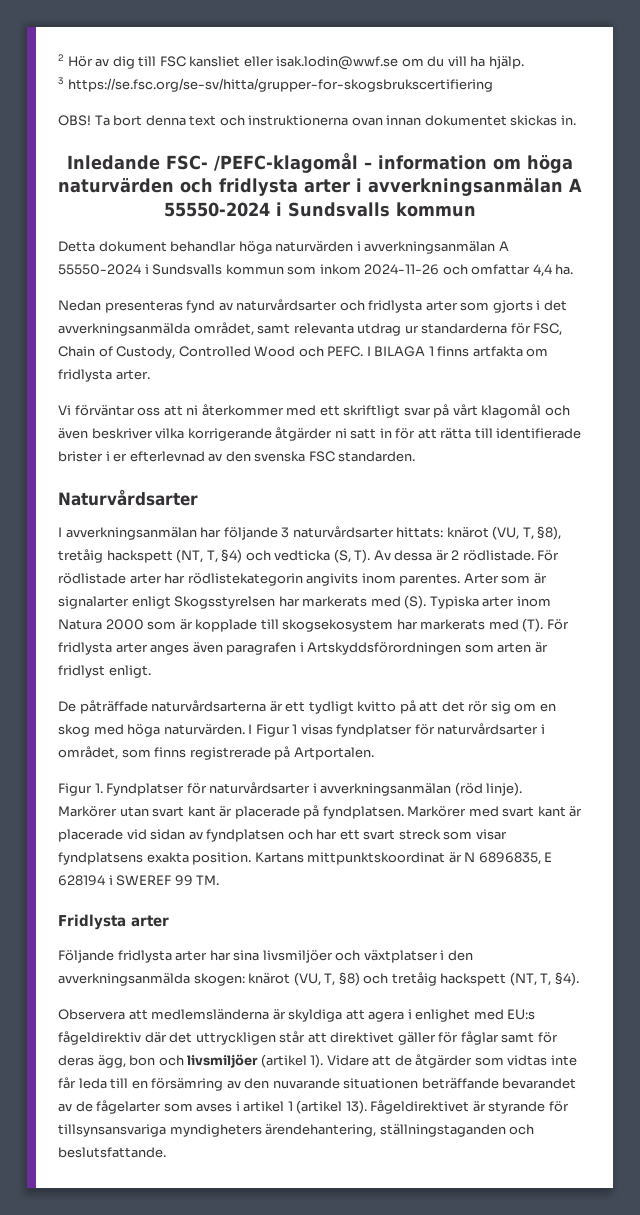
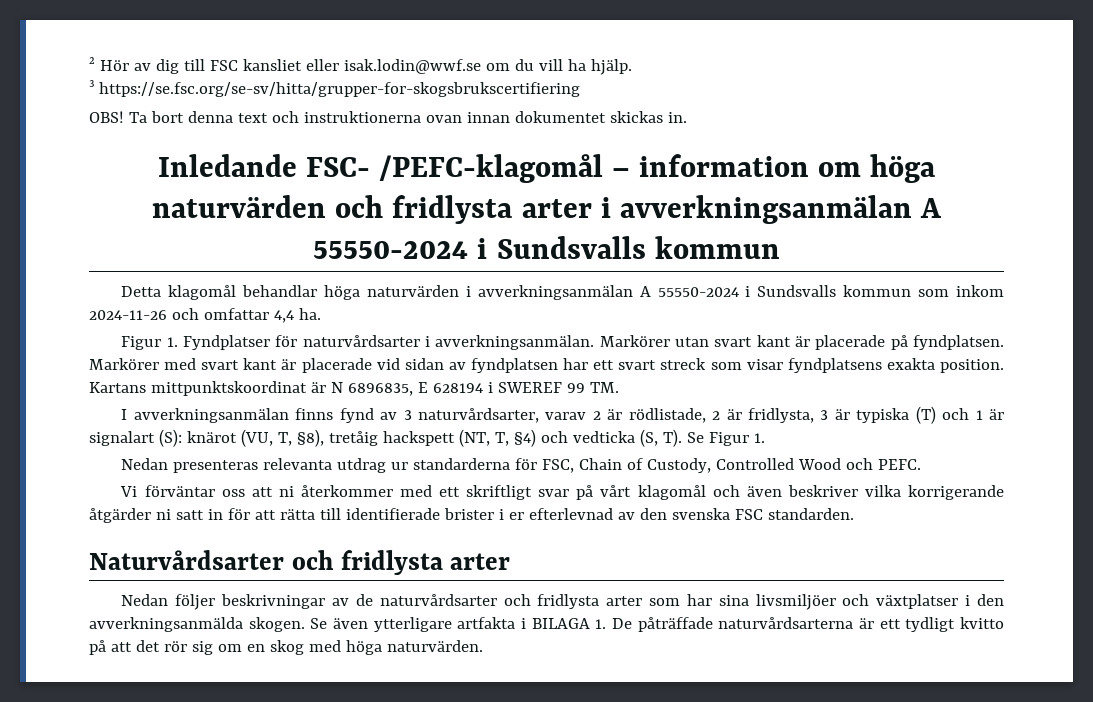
[98,241,167,252] dokument -> [168,285,237,300] klagomål
[58,299,567,313] [58,322,291,336] Nedan presenteras fynd av naturvårdsarter och fridlysta arter som gjorts i det avverkningsanmälda området, samt -> [121,335,1004,350] [89,358,1004,373] [89,381,619,396] [121,406,1004,424] [89,429,765,447] [121,458,259,473] Figur 1. Fyndplatser för naturvårdsarter i avverkningsanmälan. Markörer utan svart kant är placerade på fyndplatsen. Markörer med svart kant är placerade vid sidan av fyndplatsen har ett svart streck som visar fyndplatsens exakta position. Kartans mittpunktskoordinat är N 6896835, E 628194 i SWEREF 99 TM. // I avverkningsanmälan finns fynd av 3 naturvårdsarter, varav 2 är rödlistade, 2 är fridlysta, 3 är typiska (T) och 1 är signalart (S): knärot (VU, T, §8), tretåig hackspett (NT, T, §4) och vedticka (S, T). Se Figur 1. // Nedan presenteras
[366,346,549,357] [58,369,150,382] I BILAGA 1 finns artfakta om fridlysta arter. -> (922, 464) none
[58,526,562,540] [58,549,560,563] [58,573,547,586] [58,595,551,609] [58,618,569,632] [58,642,548,655] [58,665,151,678] // I avverkningsanmälan har följande 3 naturvårdsarter hittats: knärot (VU, T, §8), tretåig hackspett (NT, T, §4) och vedticka (S, T). Av dessa är 2 rödlistade. För rödlistade arter har rödlistekategorin angivits inom parentes. Arter som är signalarter enligt Skogsstyrelsen har markerats med (S). Typiska arter inom Natura 2000 som är kopplade till skogsekosystem har markerats med (T). För fridlysta arter anges även paragrafen i Artskyddsförordningen som arten är fridlyst enligt. // -> [291,550,511,575] [121,594,1004,610] [89,617,607,632] och fridlysta arter // Nedan följer beskrivningar av de naturvårdsarter och fridlysta arter som har sina livsmiljöer och växtplatser i den avverkningsanmälda skogen. Se även ytterligare artfakta i BILAGA 1.
[248,723,545,737] [58,746,374,760] [58,782,523,796] [58,805,583,819] [58,829,507,842] [58,852,553,865] [58,875,220,886] [58,914,169,930] [58,950,473,963] [58,972,579,986] [58,1009,536,1022] [58,1031,558,1045] [58,1054,577,1068] [58,1077,577,1091] [58,1100,569,1114] [58,1124,535,1137] [58,1147,166,1158] I Figur 1 visas fyndplatser för naturvårdsarter i området, som finns registrerade på Artportalen. // Figur 1. Fyndplatser för naturvårdsarter i avverkningsanmälan (röd linje). Markörer utan svart kant är placerade på fyndplatsen. Markörer med svart kant är placerade vid sidan av fyndplatsen och har ett svart streck som visar fyndplatsens exakta position. Kartans mittpunktskoordinat är N 6896835, E 628194 i SWEREF 99 TM. // Fridlysta arter // Följande fridlysta arter har sina livsmiljöer och växtplatser i den avverkningsanmälda skogen: knärot (VU, T, §8) och tretåig hackspett (NT, T, §4). // Observera att medlemsländerna är skyldiga att agera i enlighet med EU:s fågeldirektiv där det uttryckligen står att direktivet gäller för fåglar samt för deras ägg, bon och livsmiljöer (artikel 1). Vidare att de åtgärder som vidtas inte får leda till en försämring av den nuvarande situationen beträffande bevarandet av de fågelarter som avses i artikel 1 (artikel 13). Fågeldirektivet är styrande för tillsynsansvariga myndigheters ärendehantering, ställningstaganden och beslutsfattande. -> (483, 646) none

